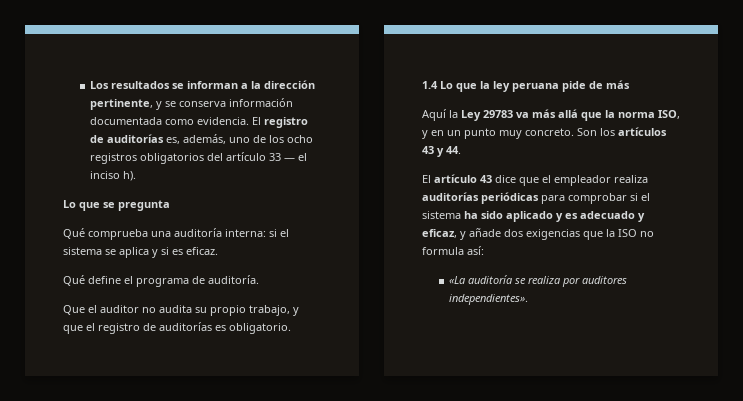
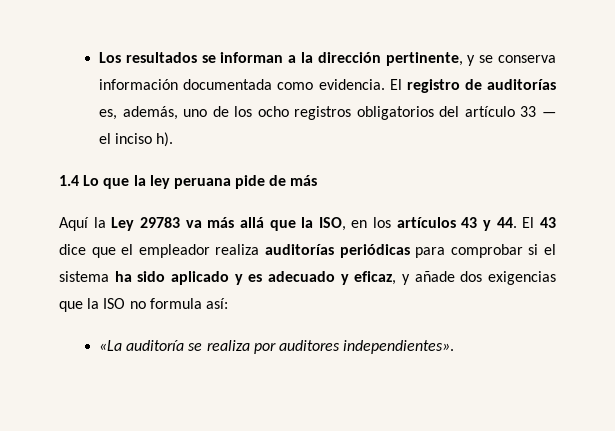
[63,200,170,211] [63,228,289,240] [63,247,218,258] [63,275,259,287] [63,305,299,316] [63,322,291,334] // Lo que se pregunta // Qué comprueba una auditoría interna: si el sistema se aplica y si es eficaz. // Qué define el programa de auditoría. // Que el auditor no audita su propio trabajo, y que el registro de auditorías es obligatorio. -> (174, 139) none
[618,110,680,119] [422,128,597,139] norma ISO, y en un punto muy concreto. Son -> [318,217,368,231] ISO, en
[422,174,477,183] // El artículo -> [522,217,535,228] El

